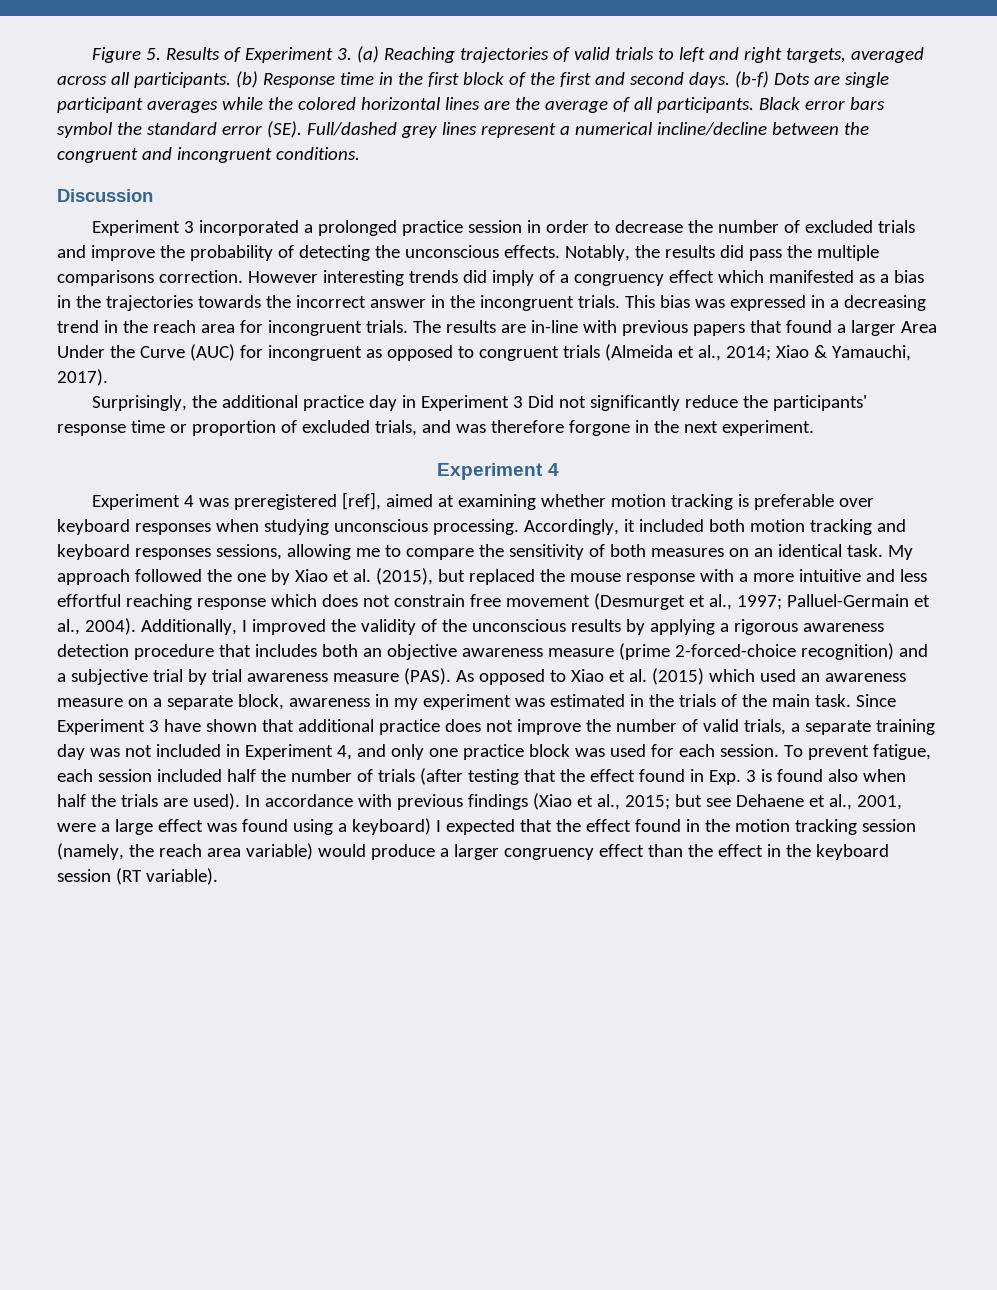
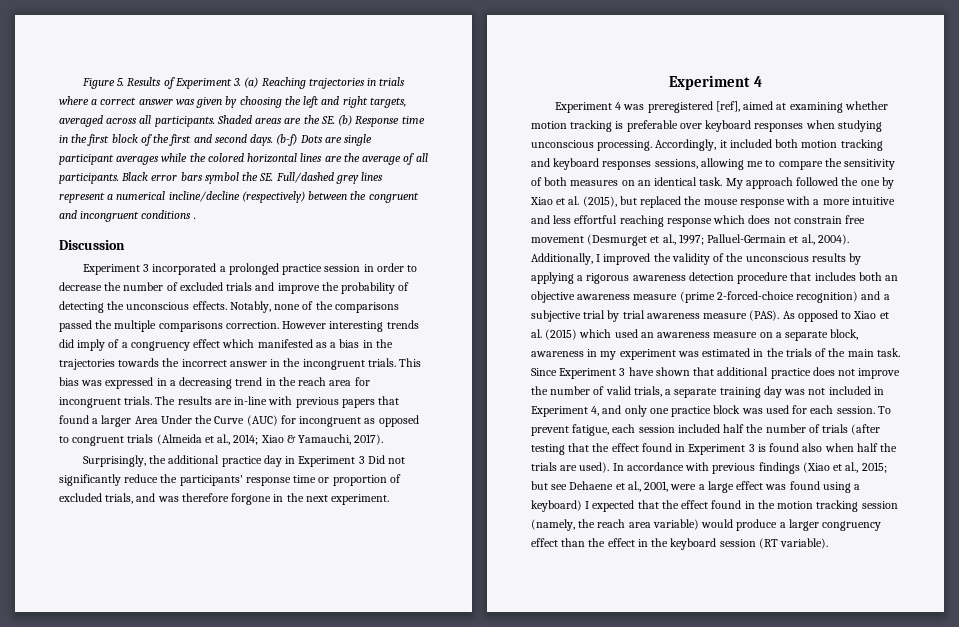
[553,47,675,62] of valid trials to -> [367,77,406,86] [59,96,301,108] in trials where a correct answer was given by choosing the
(231, 80) none -> [216,115,335,124] Shaded areas are the SE.
[146,121,302,138] standard error (SE). -> [259,173,274,181] SE.
(767, 129) none -> [241,191,305,203] (respectively)
[275,147,360,160] conditions. -> [141,210,196,219] conditions .
[634,245,782,261] the results did pass -> [274,301,399,313] [59,320,92,332] none of the comparisons passed
[708,770,741,785] Exp. -> [688,444,746,455] Experiment

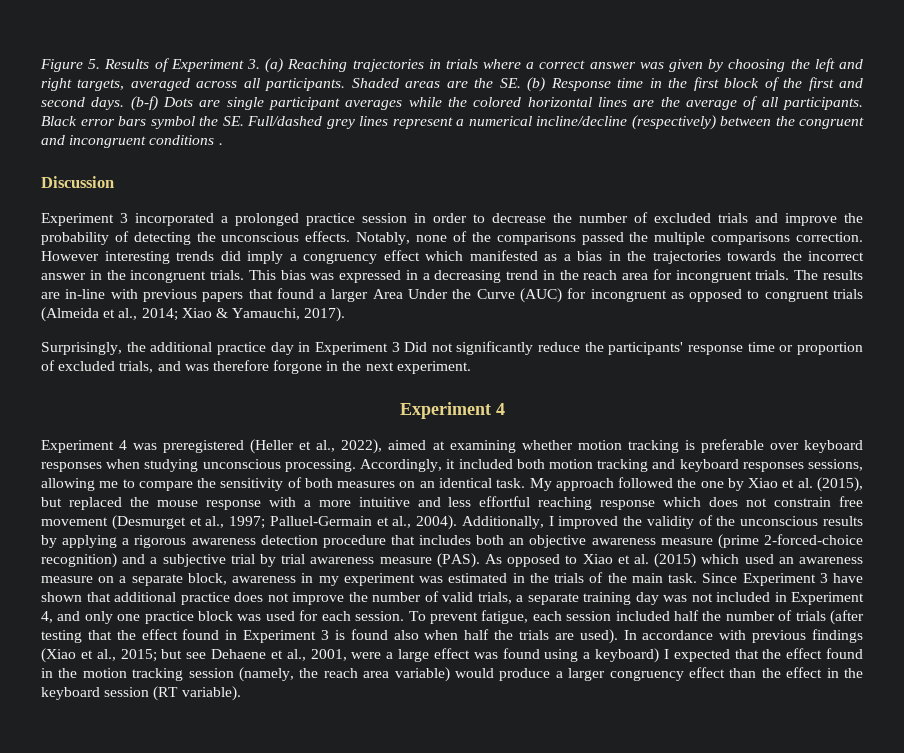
[108,339,120,348] of -> (283, 257) none
[715,101,740,112] [ref], -> [250,439,383,454] (Heller et al., 2022),

